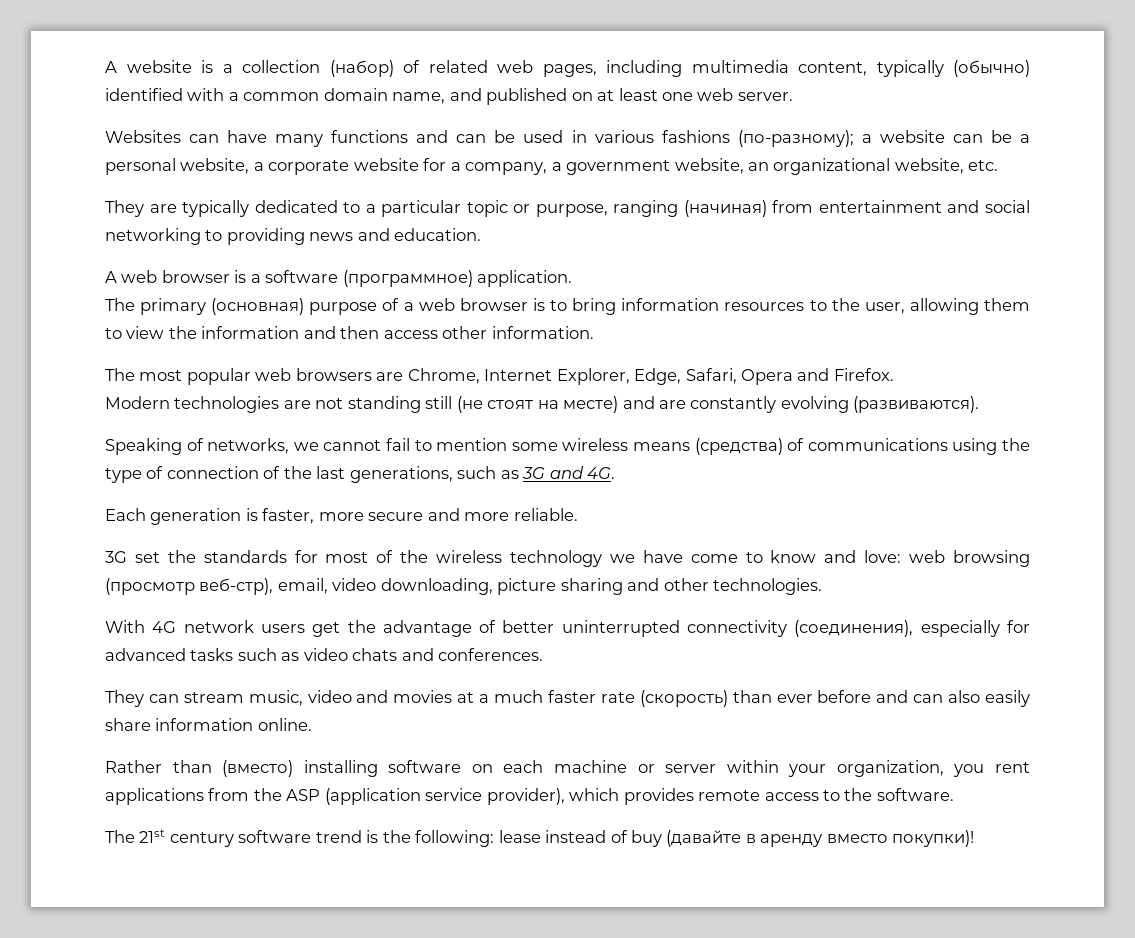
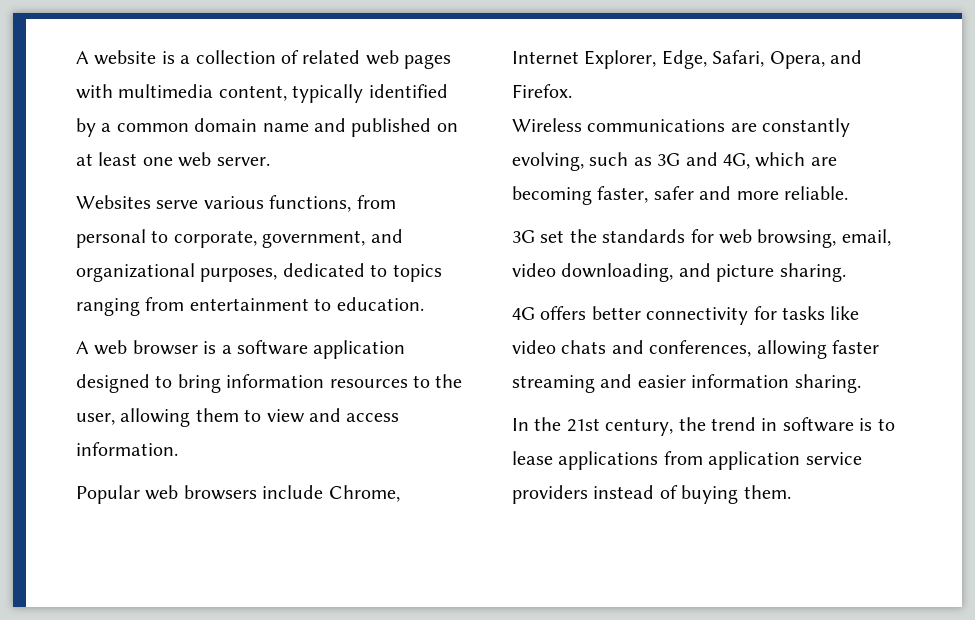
[329,60,394,77] (набор) -> (276, 57) none
[542,60,682,77] pages, including -> [404,54,452,69] [76,84,113,99] pages with
[953,60,1030,77] [105,88,225,101] (обычно) identified with -> [368,84,448,98] [76,118,96,137] identified by
[392,92,446,104] name, -> [262,123,309,132] name
[189,130,1030,147] [105,158,999,175] [105,200,1030,217] [105,228,390,245] can have many functions and can be used in various fashions (по-разному); a website can be a personal website, a corporate website for a company, a government website, an organizational website, etc. // They are typically dedicated to a particular topic or purpose, ranging (начиная) from entertainment and social networking to providing news and -> [156,195,396,212] [76,229,403,248] [76,263,442,282] [76,297,332,316] serve various functions, from personal to corporate, government, and organizational purposes, dedicated to topics ranging from entertainment to
[342,270,573,287] [105,298,545,315] (программное) application. // The primary (основная) purpose of a web browser is -> [313,340,406,359] [76,374,150,393] application designed
[168,326,594,339] [105,368,251,385] the information and then access other information. // The most popular -> [309,408,400,422] [76,442,178,456] [76,485,140,504] and access information. // Popular
[376,372,404,381] are -> [262,485,324,499] include
[741,369,794,385] Opera -> [769,51,825,69] Opera,
[105,396,980,413] [105,438,1031,455] [105,466,616,483] [105,508,424,525] Modern technologies are not standing still (не стоят на месте) and are constantly evolving (развиваются). // Speaking of networks, we cannot fail to mention some wireless means (средства) of communications using the type of connection of the last generations, such as 3G and 4G. // Each generation is faster, more secure -> [512,118,851,137] [512,152,837,171] [512,186,694,205] Wireless communications are constantly evolving, such as 3G and 4G, which are becoming faster, safer
[325,550,1031,567] [105,578,823,595] [105,620,1030,637] [105,648,544,661] [105,690,1031,707] [105,718,312,731] [105,760,1030,777] [105,788,954,805] [105,829,975,847] most of the wireless technology we have come to know and love: web browsing (просмотр веб-стр), email, video downloading, picture sharing and other technologies. // With 4G network users get the advantage of better uninterrupted connectivity (соединения), especially for advanced tasks such as video chats and conferences. // They can stream music, video and movies at a much faster rate (скорость) than ever before and can also easily share information online. // Rather than (вместо) installing software on each machine or server within your organization, you rent applications from the ASP (application service provider), which provides remote access to the software. // The 21st century software trend is the following: lease instead of buy (давайте в аренду вместо покупки)! -> [719,229,891,248] [512,263,846,282] [512,306,860,325] [512,340,879,359] [512,374,861,393] [512,417,895,436] [512,451,862,470] [512,485,791,504] web browsing, email, video downloading, and picture sharing. // 4G offers better connectivity for tasks like video chats and conferences, allowing faster streaming and easier information sharing. // In the 21st century, the trend in software is to lease applications from application service providers instead of buying them.

